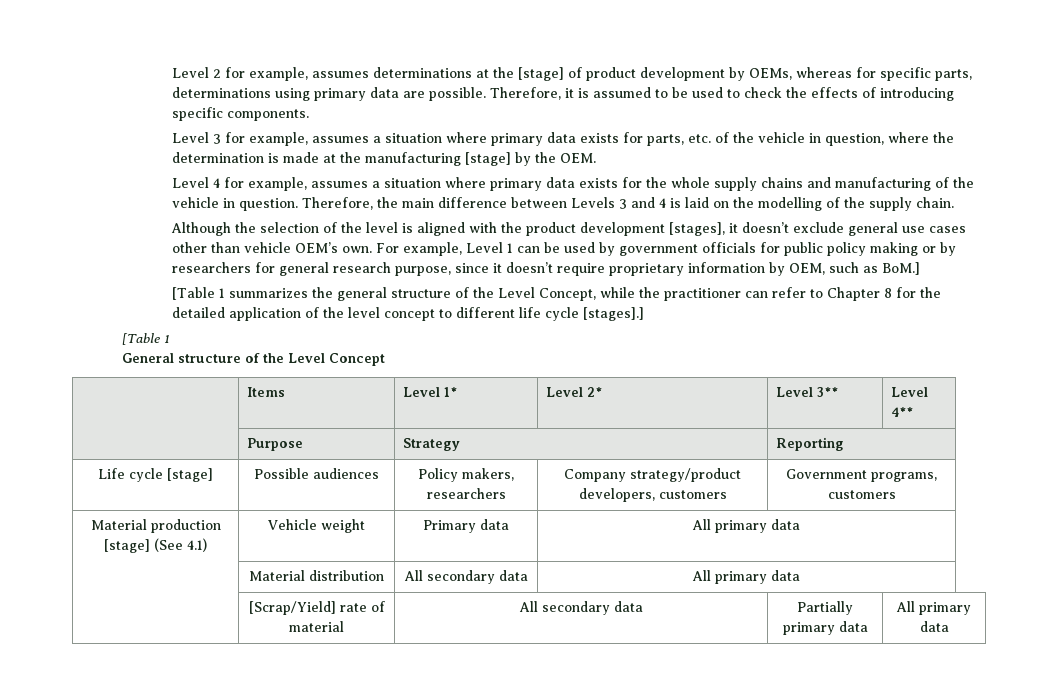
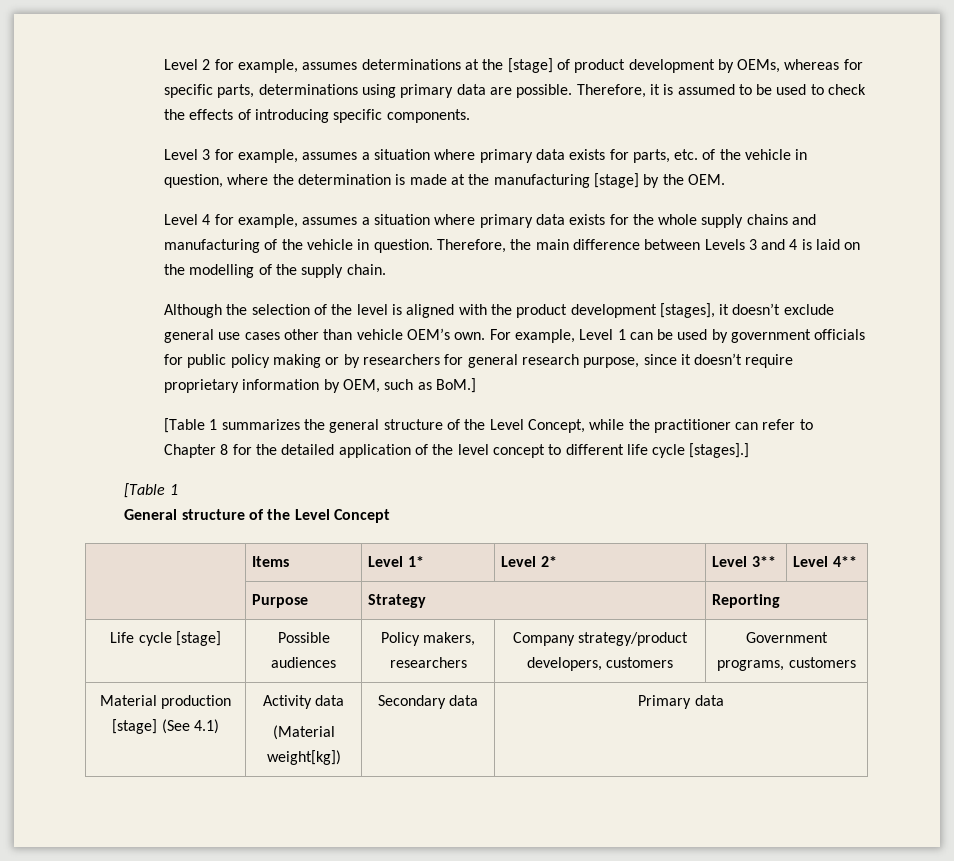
[268,519,365,533] [423,519,509,533] [692,519,800,533] [249,570,384,581] [403,570,528,584] [692,570,800,584] [248,601,385,615] [289,621,344,632] [518,601,643,615] [797,601,853,615] [782,621,868,635] [896,601,971,615] Vehicle weight | Primary data | All primary data // | Material distribution | All secondary data | All primary data // | [Scrap/Yield] rate of material | All secondary data | Partially primary data | All primary -> [262,695,345,709] [272,725,335,740] [266,750,341,765] [377,695,479,709] [638,695,692,709] Activity data // (Material weight[kg]) | Secondary data | Primary

